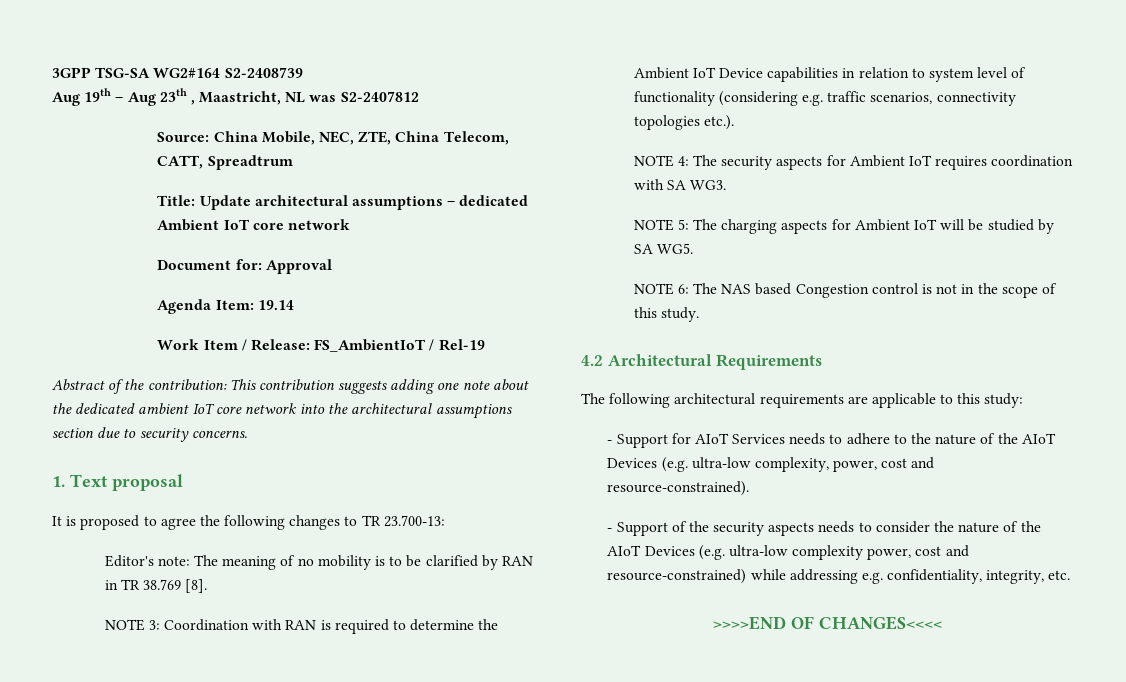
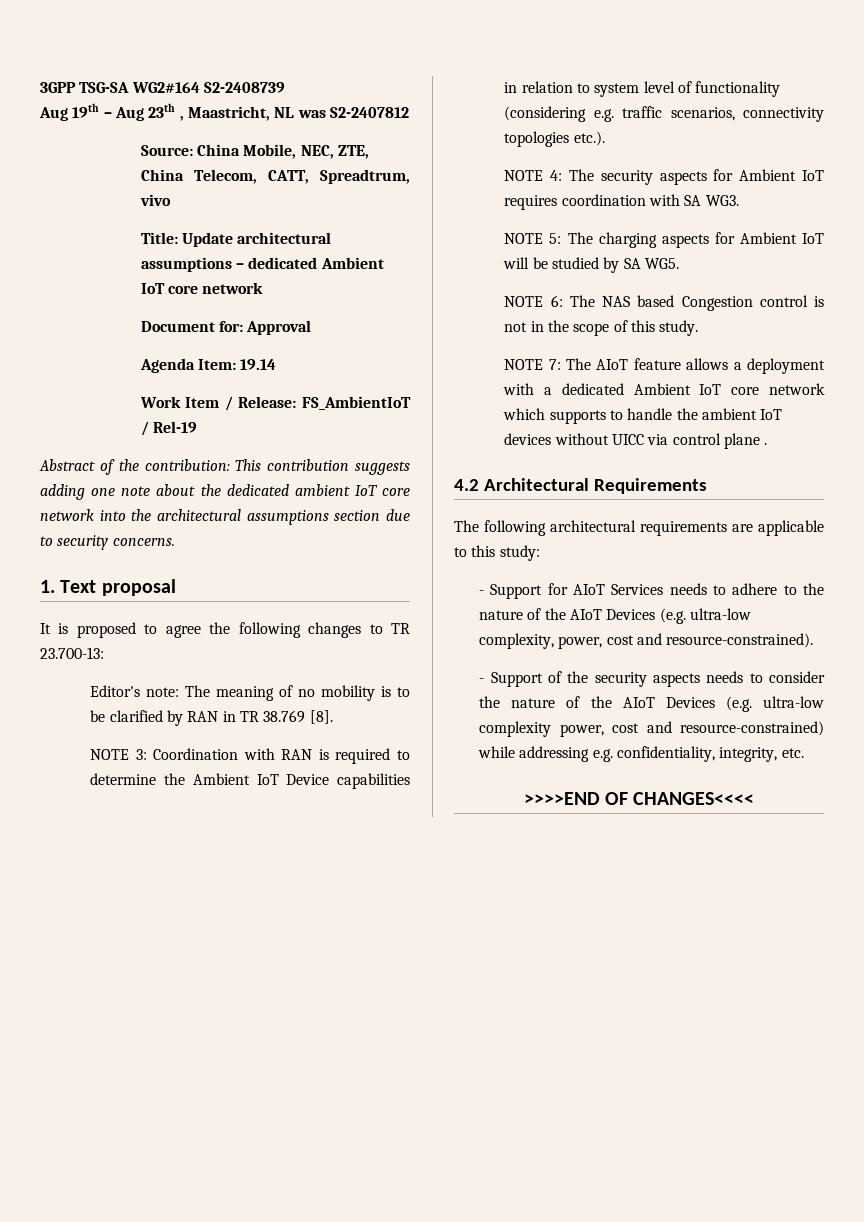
[207,155,293,170] Spreadtrum -> [320,169,411,184] [139,194,171,206] Spreadtrum, vivo
(699, 314) none -> [504,358,825,374] [503,383,825,395] [503,408,783,424] [504,433,768,449] // NOTE 7: The AIoT feature allows a deployment with a dedicated Ambient IoT core network which supports to handle the ambient IoT devices without UICC via control plane .

